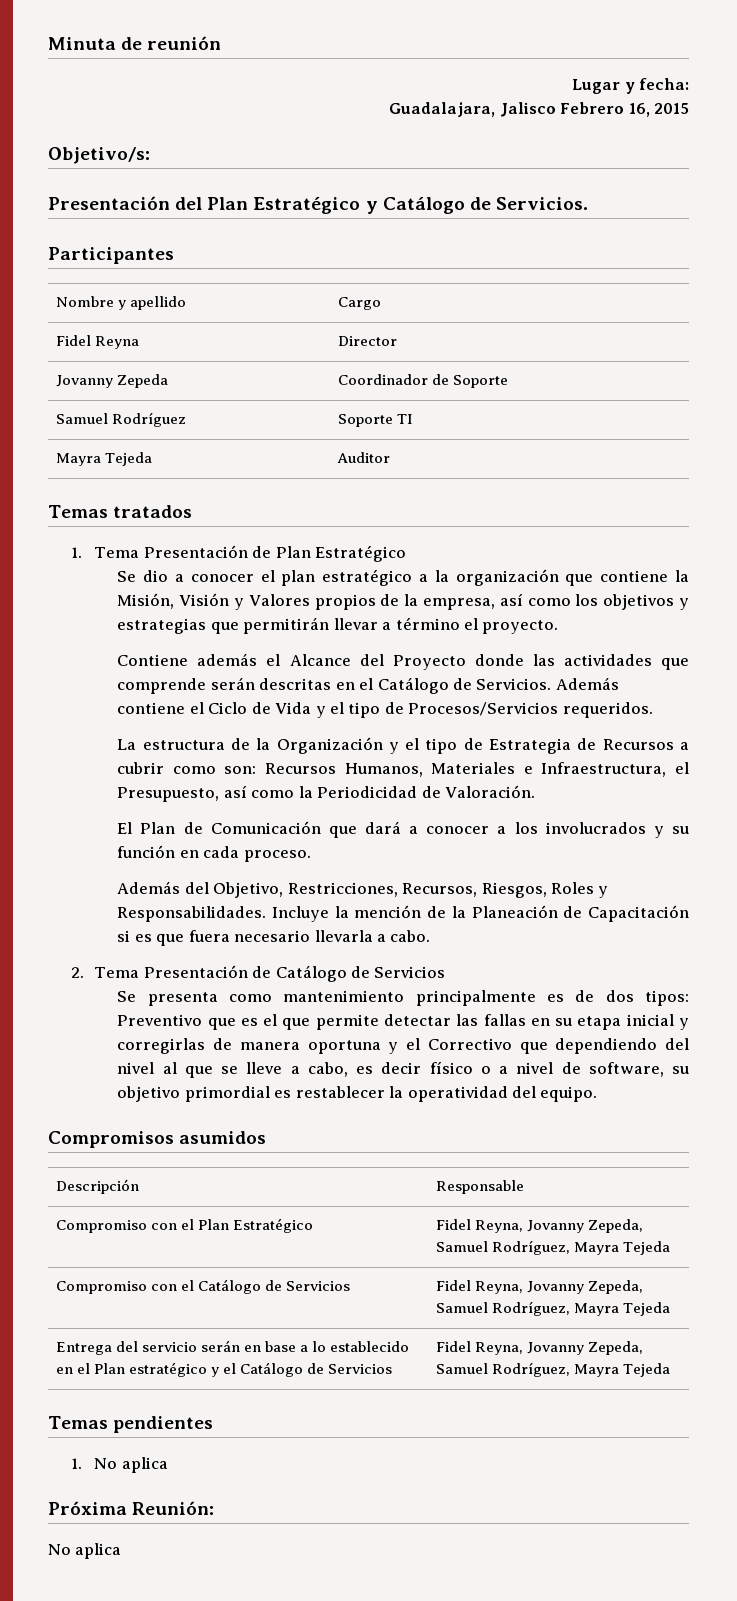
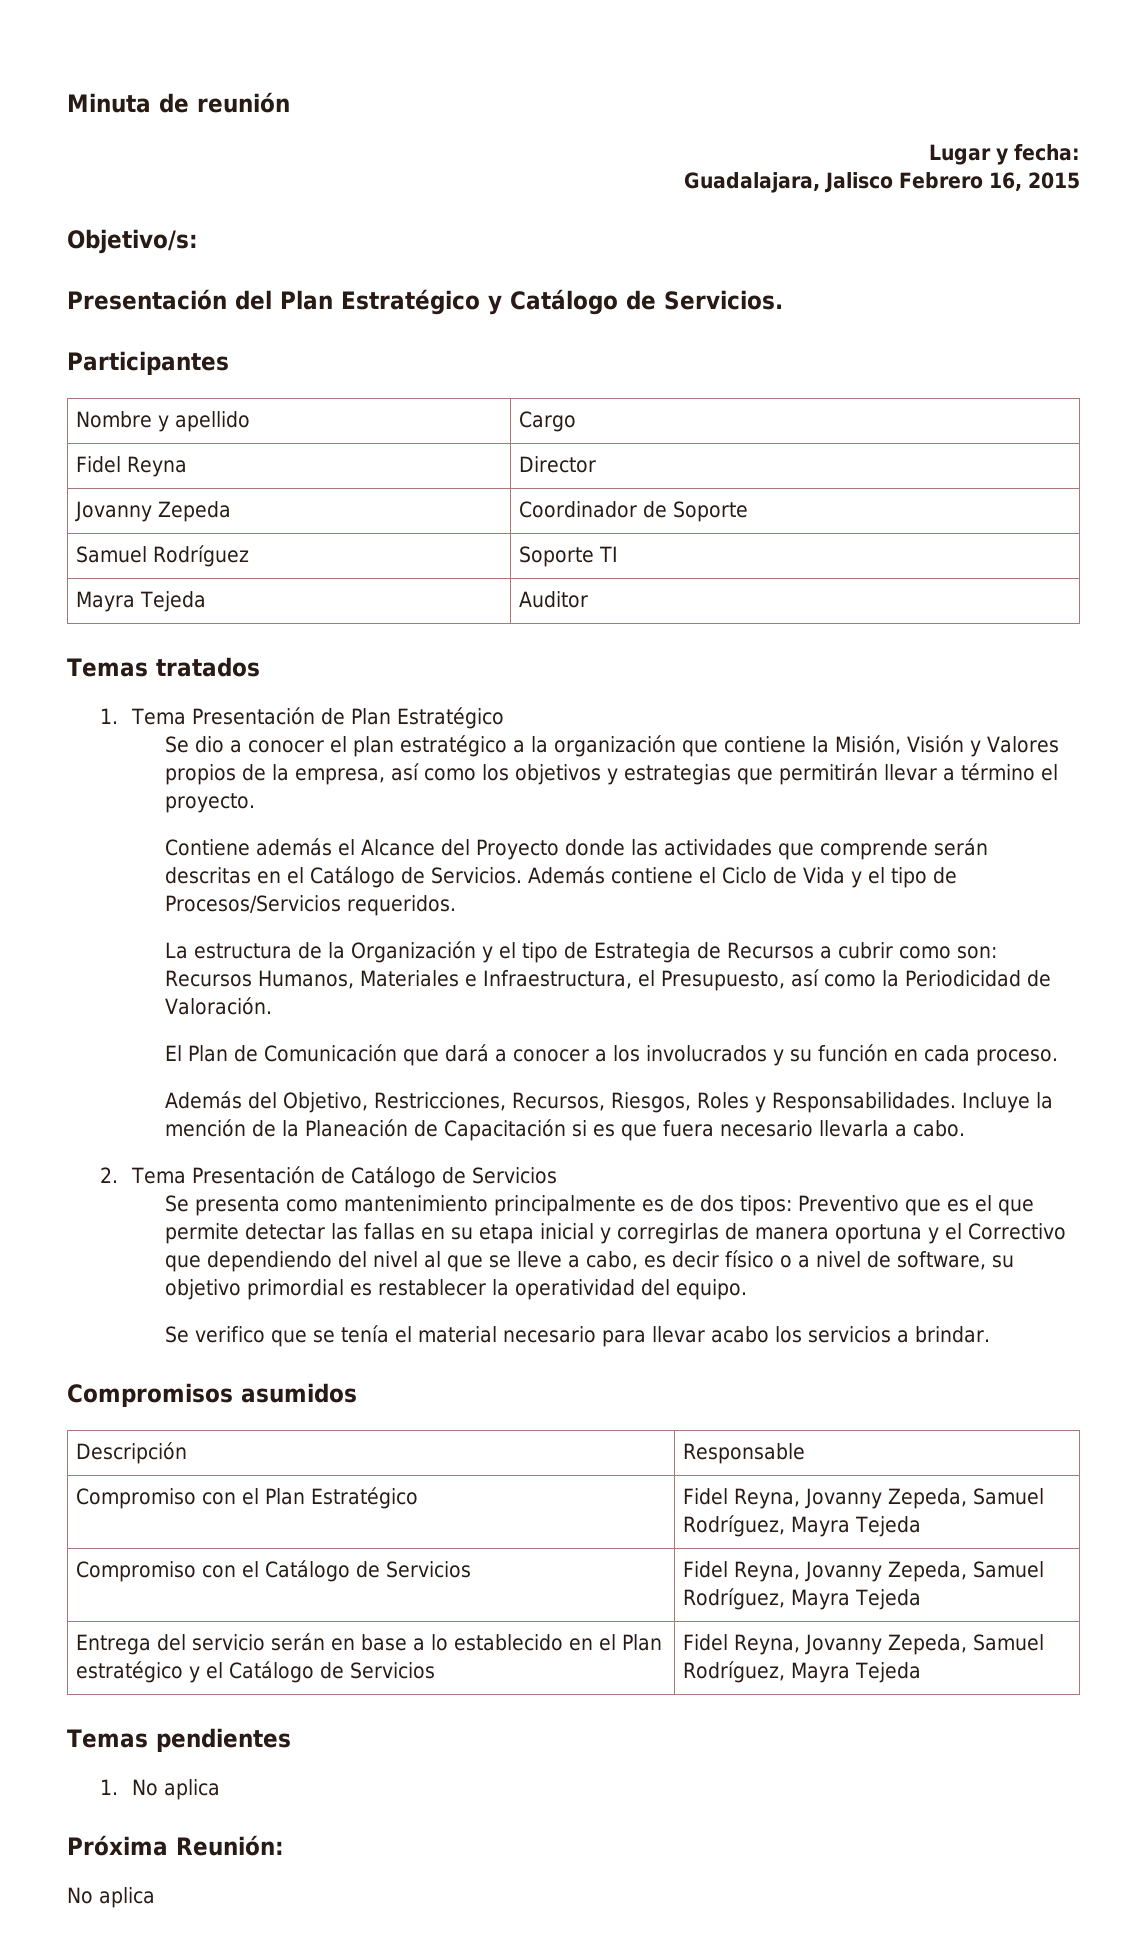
(598, 1094) none -> [165,1325,991,1347] // Se verifico que se tenía el material necesario para llevar acabo los servicios a brindar.

